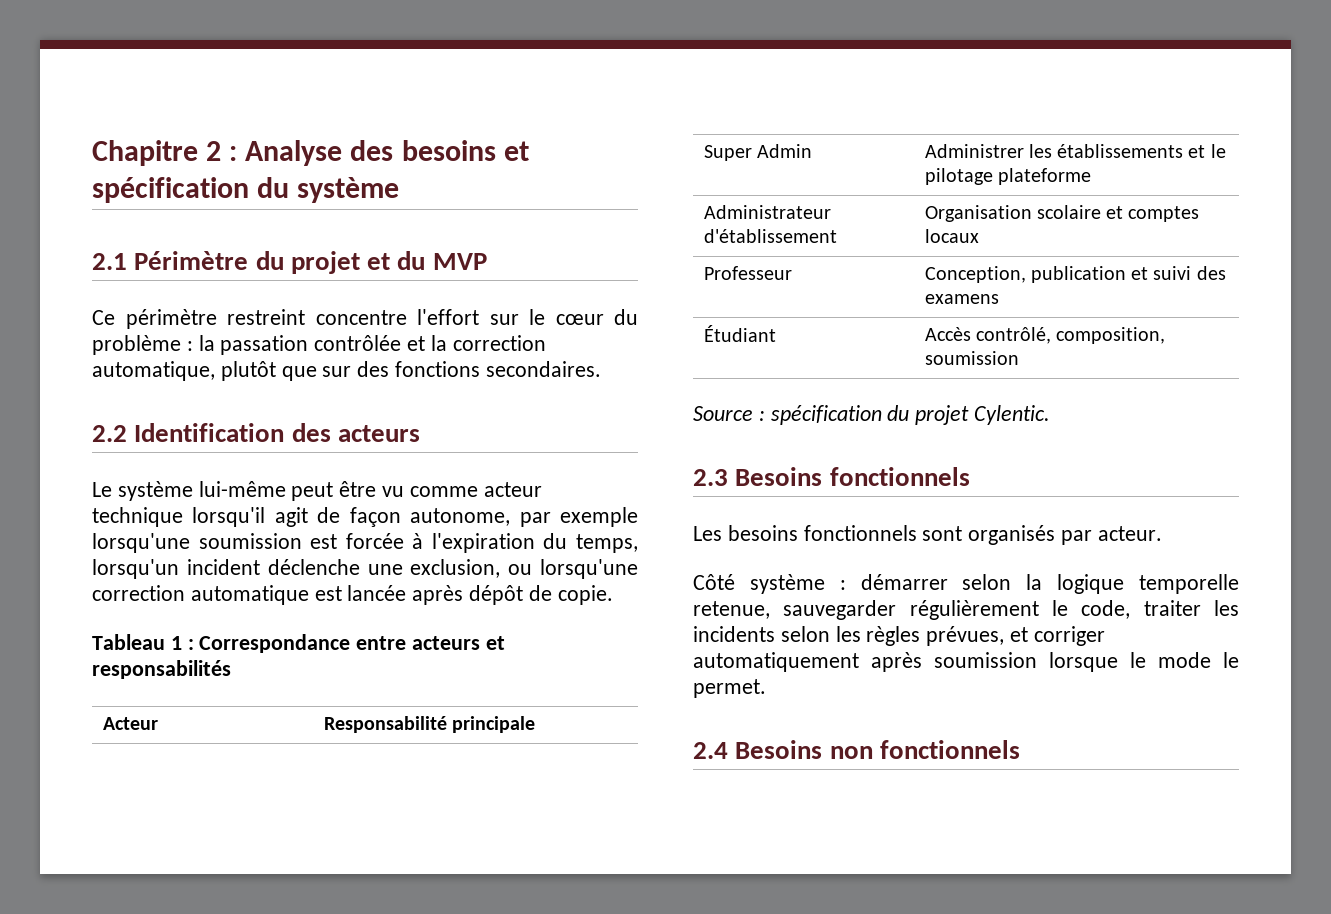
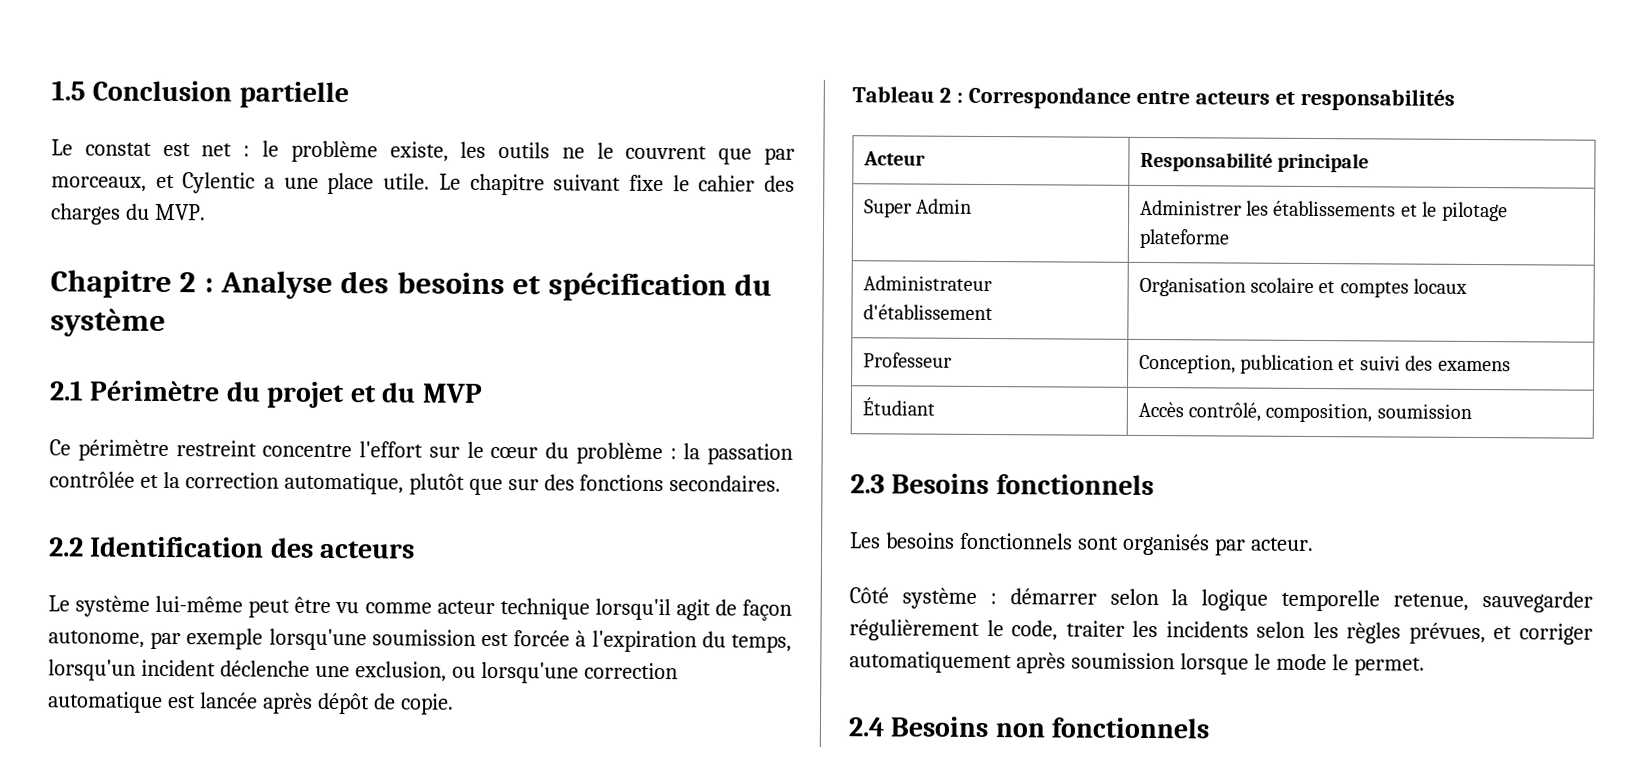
(92, 153) none -> [51,80,349,109] [51,139,796,165] [51,172,795,196] [51,203,206,225] 1.5 Conclusion partielle // Le constat est net : le problème existe, les outils ne le couvrent que par morceaux, et Cylentic a une place utile. Le chapitre suivant fixe le cahier des charges du MVP. //
[170,636,182,650] 1 -> [938,87,951,103] 2
[693,405,1051,425] // Source : spécification du projet Cylentic. -> (1472, 411) none

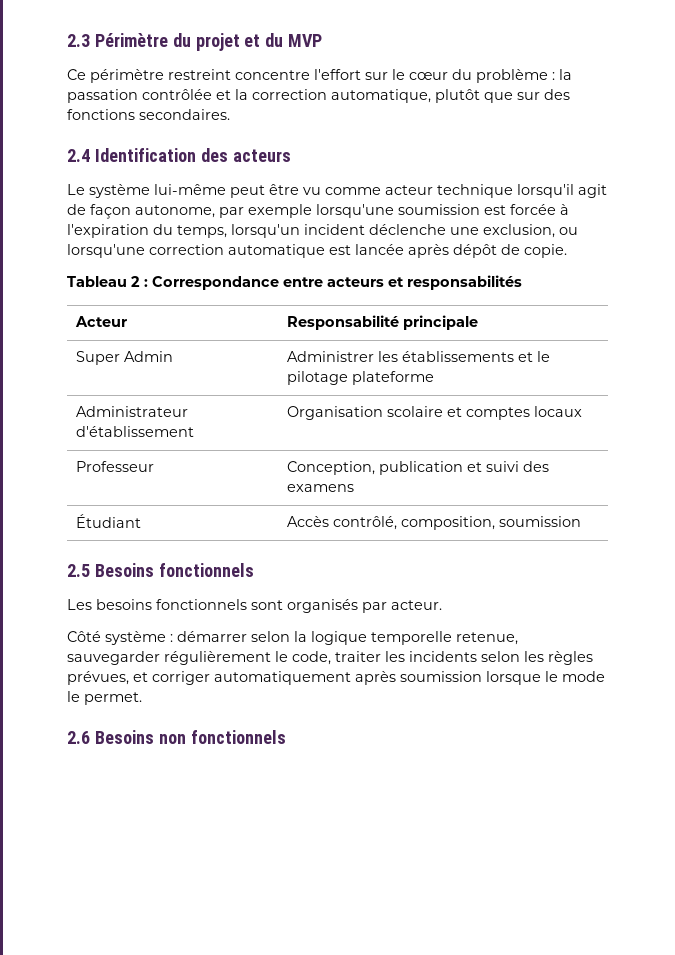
[51,80,349,109] [51,139,796,165] [51,172,795,196] [51,203,206,225] [50,269,772,302] [50,308,166,337] [49,380,84,401] 1.5 Conclusion partielle // Le constat est net : le problème existe, les outils ne le couvrent que par morceaux, et Cylentic a une place utile. Le chapitre suivant fixe le cahier des charges du MVP. // Chapitre 2 : Analyse des besoins et spécification du système // 2.1 -> [67,34,90,47] 2.3
[48,537,84,557] 2.2 -> [67,149,90,162] 2.4
[850,474,885,494] 2.3 -> [67,564,90,577] 2.5
[848,717,885,737] 2.4 -> [67,731,90,744] 2.6

